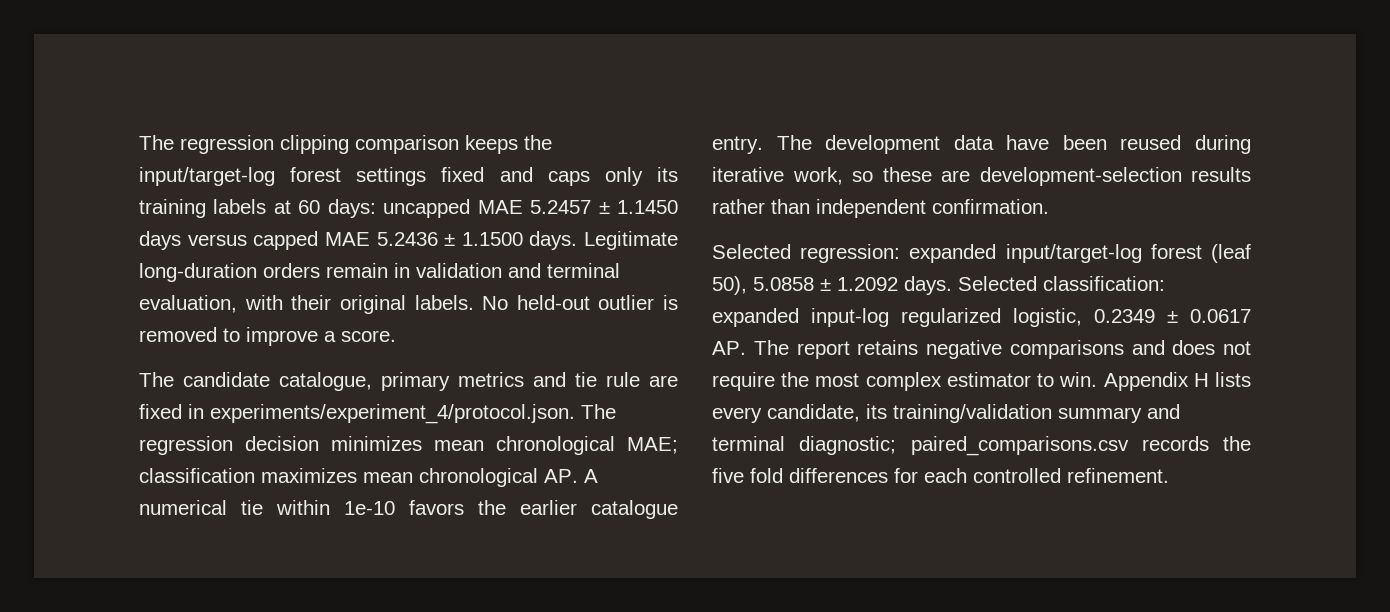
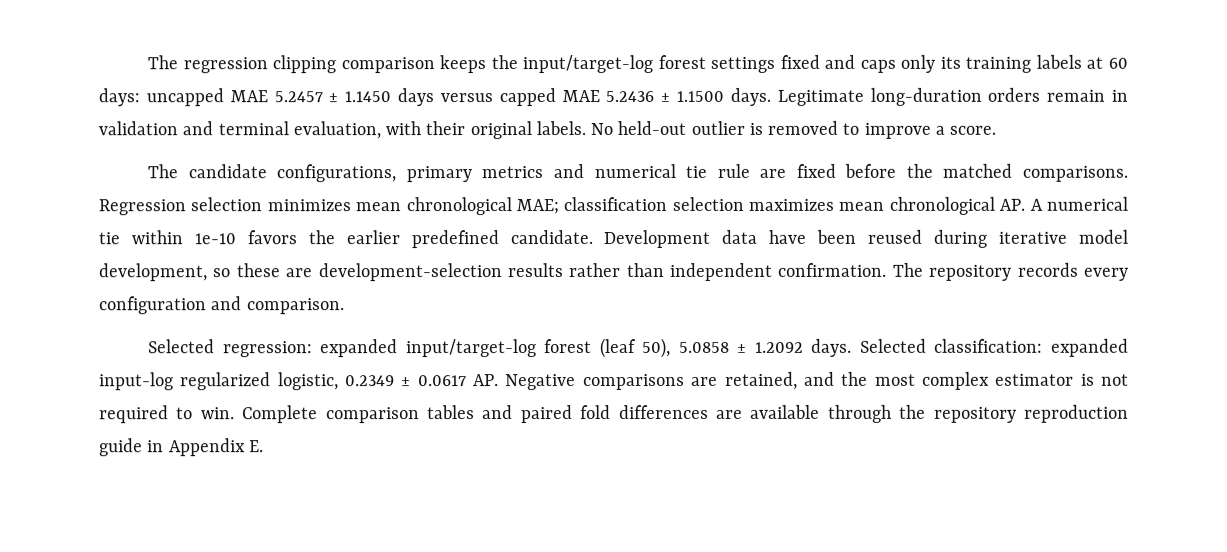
[279,372,372,391] catalogue, -> [276,164,397,183] configurations,
(566, 379) none -> [593,163,676,179] numerical
[188,404,616,424] [139,436,319,455] in experiments/experiment_4/protocol.json. The regression decision -> [844,163,1129,182] [98,197,263,216] before the matched comparisons. Regression selection
(255, 475) none -> [671,196,744,211] selection
[591,500,678,519] [712,135,941,154] catalogue entry. The development -> [410,229,711,249] predefined candidate. Development
[792,167,843,185] work, -> [1077,229,1128,244] [98,263,208,282] model development,
(1049, 206) none -> [891,262,1129,281] [99,296,345,315] The repository records every configuration and comparison.
[753,340,1251,359] [712,372,1251,391] [712,404,1180,423] [712,436,1251,456] [712,468,1169,483] The report retains negative comparisons and does not require the most complex estimator to win. Appendix H lists every candidate, its training/validation summary and terminal diagnostic; paired_comparisons.csv records the five fold differences for each controlled refinement. -> [505,371,1130,391] [99,404,1129,424] [99,438,264,457] Negative comparisons are retained, and the most complex estimator is not required to win. Complete comparison tables and paired fold differences are available through the repository reproduction guide in Appendix E.

